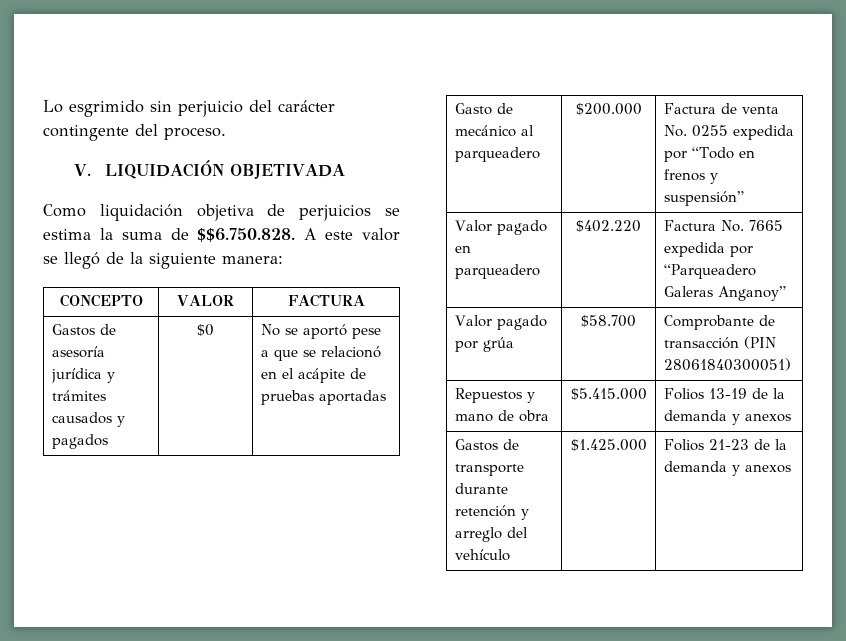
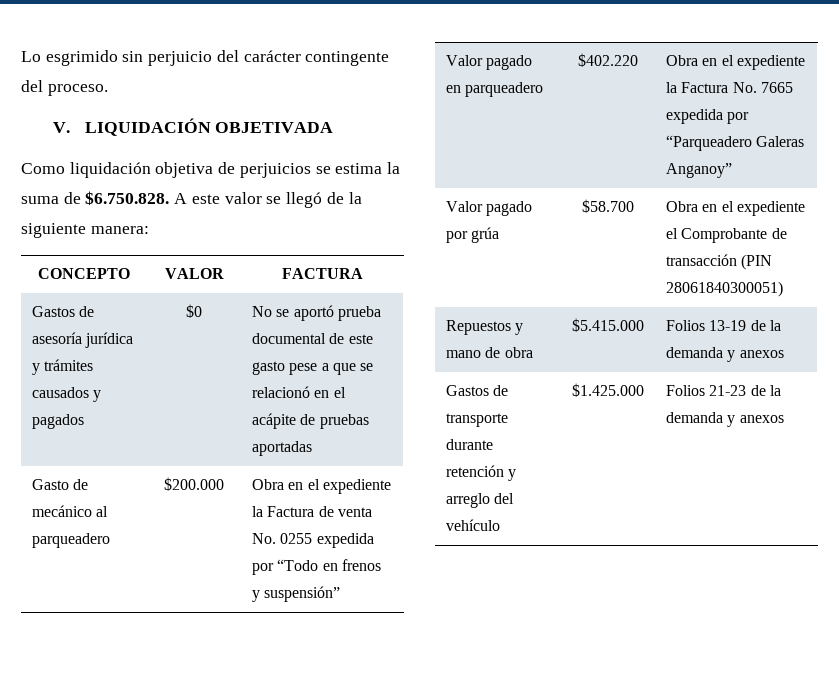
[197,228,296,242] $$6.750.828. -> [85,191,170,205] $6.750.828.
(347, 331) none -> [338,306,382,321] [252,333,373,344] [252,361,286,375] prueba documental de este gasto
(642, 109) none -> [252,479,392,494] [252,506,264,517] Obra en el expediente la
(641, 226) none -> [666,55,806,70] [666,82,678,93] Obra en el expediente la
(636, 321) none -> [666,201,806,216] [666,228,679,239] Obra en el expediente el

